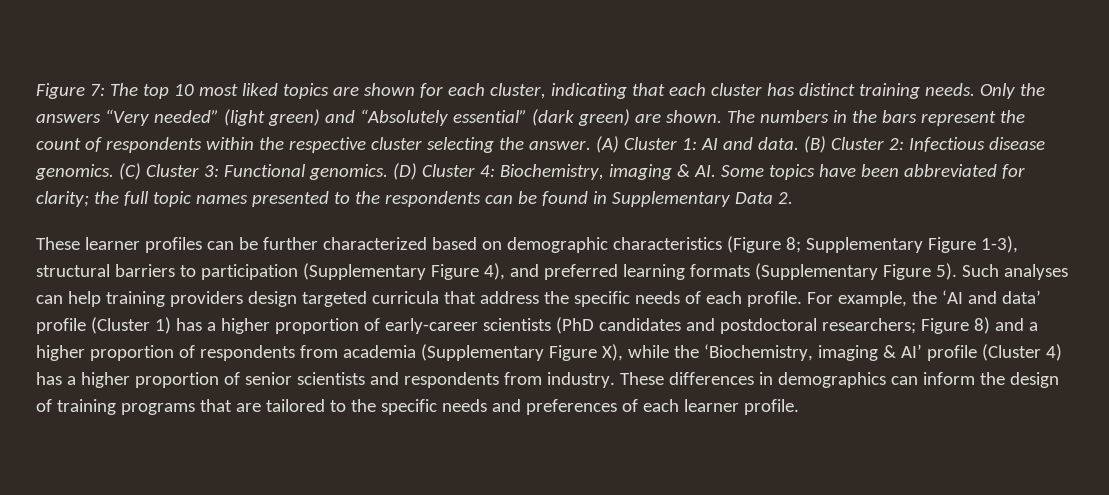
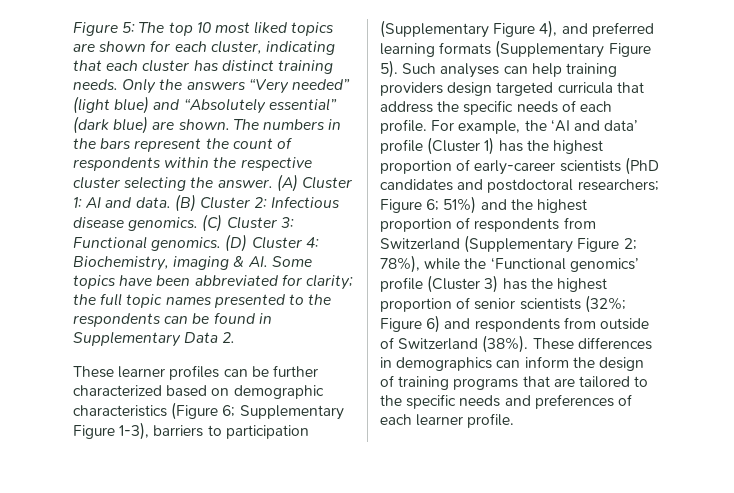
[36,83,105,99] Figure 7: -> [73,22,136,36] Figure 5:
[267,109,320,126] green) -> [114,96,150,114] blue)
[577,109,630,126] green) -> [113,116,149,134] blue)
[785,237,801,253] 8; -> [222,405,236,417] 6;
[36,264,110,277] structural -> (150, 431) none
[206,318,270,334] a higher -> [526,140,603,154] the highest
[973,317,1038,334] [36,345,85,361] 8) and a higher -> [426,196,587,214] 6; 51%) and the highest
[342,344,1062,361] [36,372,615,388] academia (Supplementary Figure X), while the ‘Biochemistry, imaging & AI’ profile (Cluster 4) has a higher proportion of senior scientists and respondents from industry. -> [380,235,637,253] [380,255,639,273] [380,275,607,293] [380,295,626,313] [380,315,649,333] [380,335,529,353] Switzerland (Supplementary Figure 2; 78%), while the ‘Functional genomics’ profile (Cluster 3) has the highest proportion of senior scientists (32%; Figure 6) and respondents from outside of Switzerland (38%).

